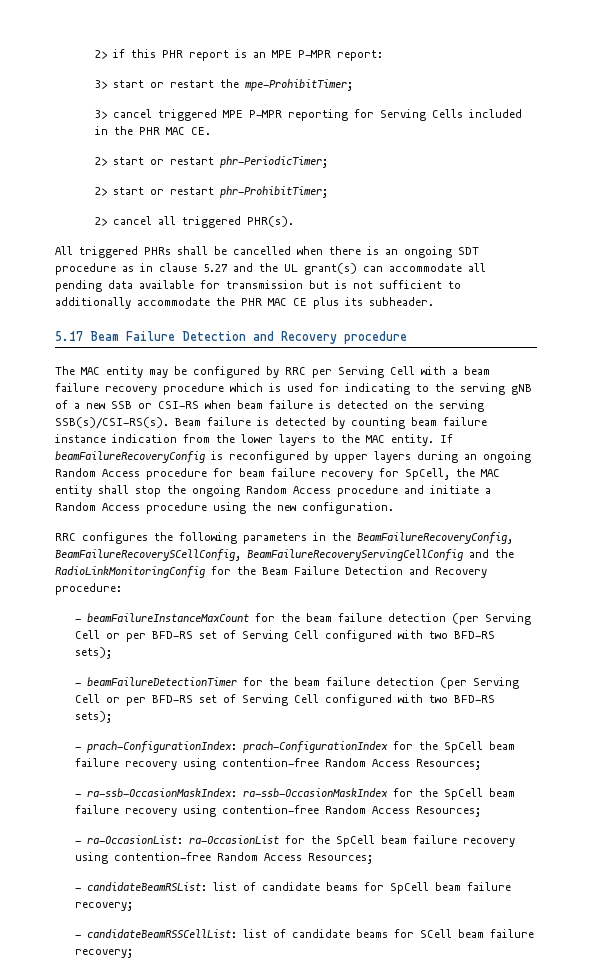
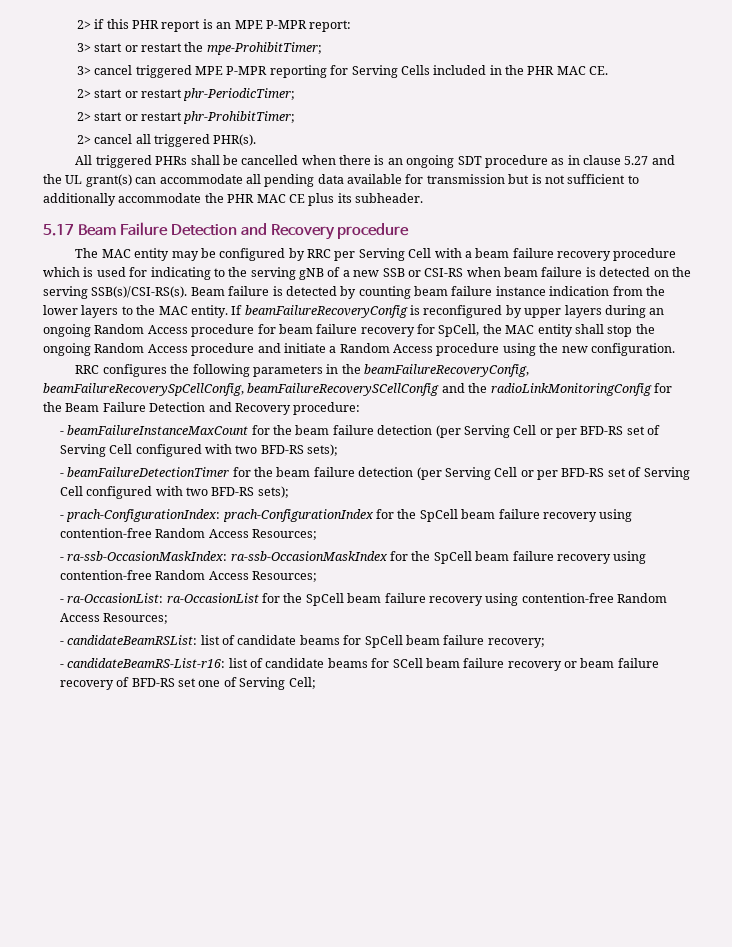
[357,532,513,544] [55,549,514,561] [55,566,205,578] BeamFailureRecoveryConfig, BeamFailureRecoverySCellConfig, BeamFailureRecoveryServingCellConfig and the RadioLinkMonitoringConfig -> [364,364,530,377] [43,383,652,396] beamFailureRecoveryConfig, beamFailureRecoverySpCellConfig, beamFailureRecoverySCellConfig and the radioLinkMonitoringConfig
[87,929,238,938] candidateBeamRSSCellList: -> [67,658,226,668] candidateBeamRS-List-r16:
[75,949,134,958] recovery; -> [507,658,659,671] [59,677,316,690] recovery or beam failure recovery of BFD-RS set one of Serving Cell;

